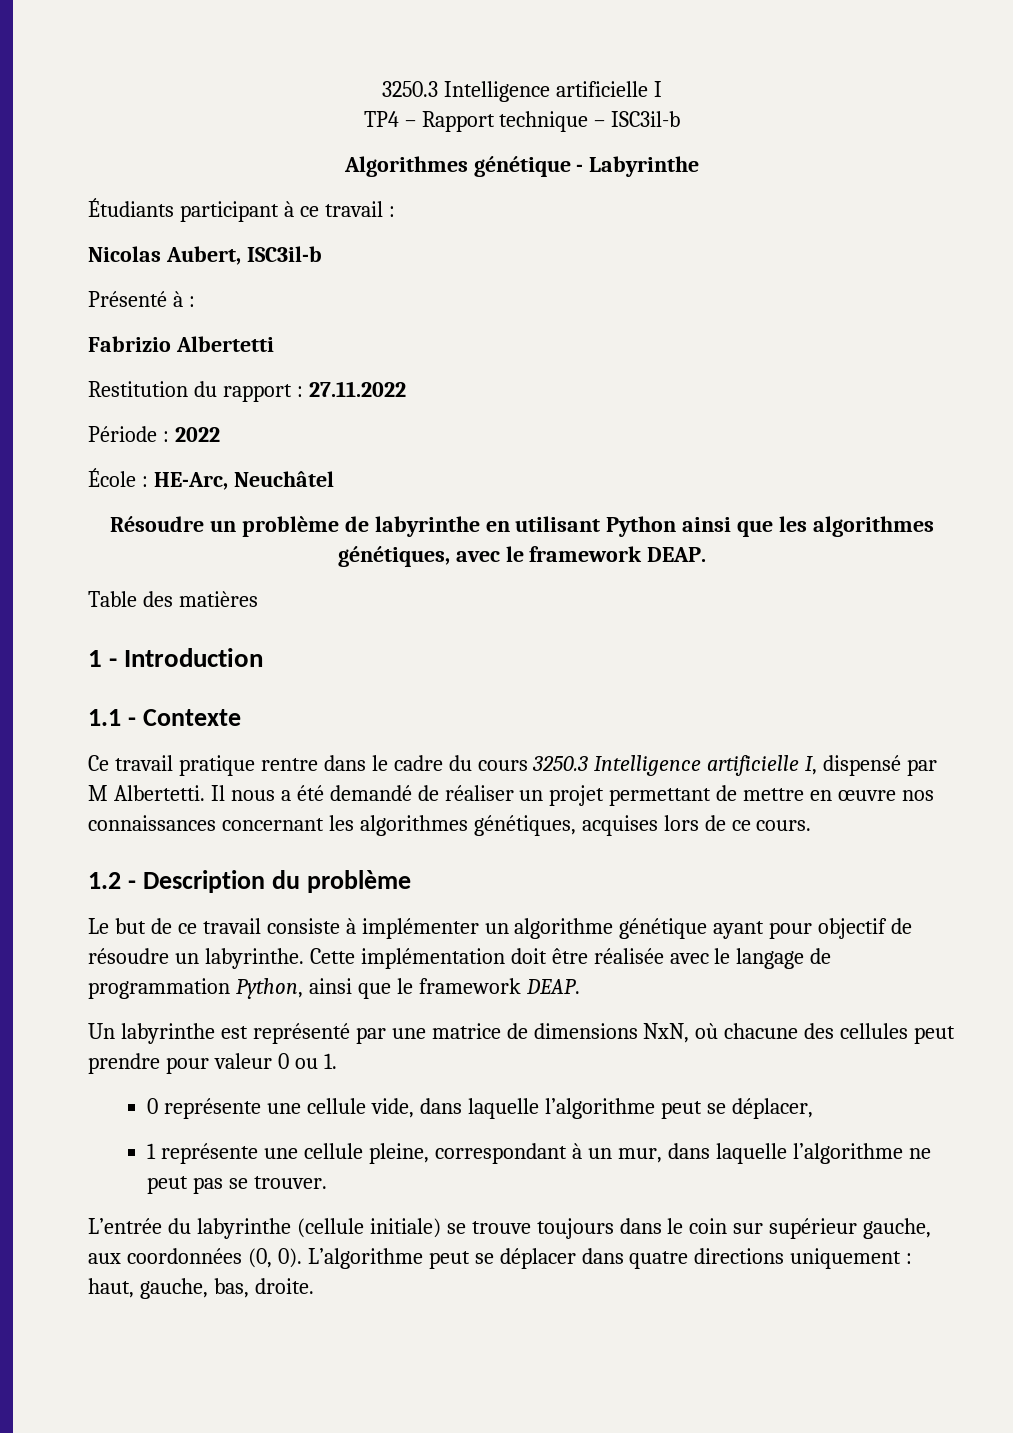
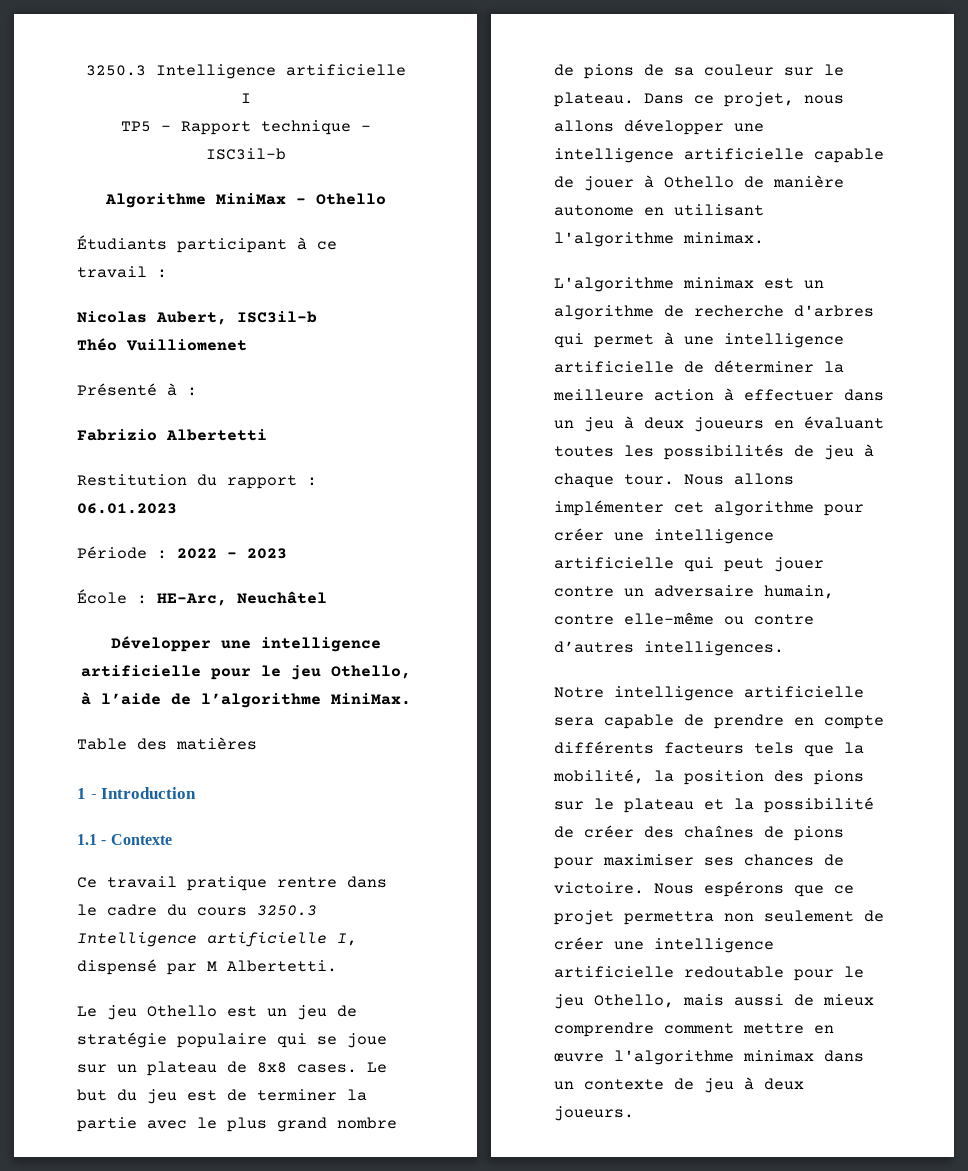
[363,111,399,127] TP4 -> [120,121,151,132] TP5
[343,156,700,177] Algorithmes génétique - Labyrinthe -> [104,193,386,208] Algorithme MiniMax – Othello
(322, 254) none -> [77,338,247,351] // Théo Vuilliomenet
[308,381,406,397] 27.11.2022 -> [77,503,177,514] 06.01.2023
(220, 434) none -> [227,548,287,559] – 2023
[109,516,935,537] [337,546,707,567] Résoudre un problème de labyrinthe en utilisant Python ainsi que les algorithmes génétiques, avec le framework DEAP. -> [110,636,381,652] [80,665,411,680] [80,692,411,708] Développer une intelligence artificielle pour le jeu Othello, à l’aide de l’algorithme MiniMax.
[210,785,935,806] [88,815,812,836] [88,870,411,893] [88,918,913,939] [88,948,832,969] [88,978,580,999] [88,1023,956,1044] [88,1053,337,1074] [147,1098,813,1119] [147,1143,931,1164] [147,1176,328,1194] [88,1218,932,1239] [88,1248,913,1269] [88,1278,314,1299] Il nous a été demandé de réaliser un projet permettant de mettre en œuvre nos connaissances concernant les algorithmes génétiques, acquises lors de ce cours. // 1.2 - Description du problème // Le but de ce travail consiste à implémenter un algorithme génétique ayant pour objectif de résoudre un labyrinthe. Cette implémentation doit être réalisée avec le langage de programmation Python, ainsi que le framework DEAP. // Un labyrinthe est représenté par une matrice de dimensions NxN, où chacune des cellules peut prendre pour valeur 0 ou 1. // 0 représente une cellule vide, dans laquelle l’algorithme peut se déplacer, // 1 représente une cellule pleine, correspondant à un mur, dans laquelle l’algorithme ne peut pas se trouver. // L’entrée du labyrinthe (cellule initiale) se trouve toujours dans le coin sur supérieur gauche, aux coordonnées (0, 0). L’algorithme peut se déplacer dans quatre directions uniquement : haut, gauche, bas, droite. -> [77,1005,357,1020] [77,1032,387,1048] [77,1061,387,1076] [77,1089,367,1104] [77,1117,397,1132] [554,64,844,79] [554,92,844,107] [554,119,764,135] [554,148,884,163] [554,175,844,191] [554,204,764,216] [554,232,764,247] [554,277,824,292] [554,305,874,320] [554,332,844,348] [554,360,844,373] [553,388,884,401] [554,416,884,432] [554,444,874,460] [554,473,794,488] [554,500,864,516] [554,528,774,544] [554,557,824,572] [554,585,834,599] [554,612,814,625] [554,641,784,656] [554,686,864,701] [554,714,884,729] [554,741,864,757] [553,769,864,785] [554,797,874,813] [554,825,844,841] [554,854,844,869] [554,881,854,897] [554,910,884,925] [554,937,774,953] [554,966,864,981] [554,994,874,1009] [554,1022,834,1037] [554,1050,864,1065] [554,1077,804,1093] [554,1106,634,1121] // Le jeu Othello est un jeu de stratégie populaire qui se joue sur un plateau de 8x8 cases. Le but du jeu est de terminer la partie avec le plus grand nombre de pions de sa couleur sur le plateau. Dans ce projet, nous allons développer une intelligence artificielle capable de jouer à Othello de manière autonome en utilisant l'algorithme minimax. // L'algorithme minimax est un algorithme de recherche d'arbres qui permet à une intelligence artificielle de déterminer la meilleure action à effectuer dans un jeu à deux joueurs en évaluant toutes les possibilités de jeu à chaque tour. Nous allons implémenter cet algorithme pour créer une intelligence artificielle qui peut jouer contre un adversaire humain, contre elle-même ou contre d’autres intelligences. // Notre intelligence artificielle sera capable de prendre en compte différents facteurs tels que la mobilité, la position des pions sur le plateau et la possibilité de créer des chaînes de pions pour maximiser ses chances de victoire. Nous espérons que ce projet permettra non seulement de créer une intelligence artificielle redoutable pour le jeu Othello, mais aussi de mieux comprendre comment mettre en œuvre l'algorithme minimax dans un contexte de jeu à deux joueurs.

